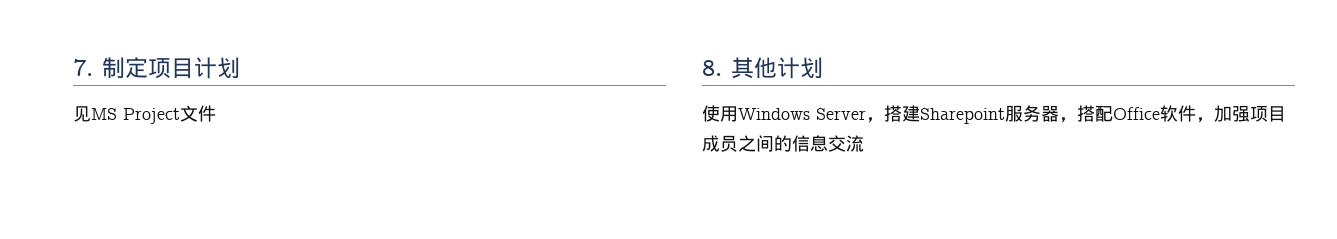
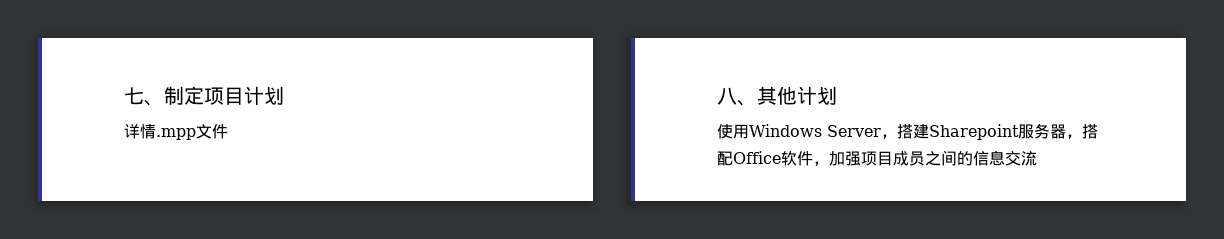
[73,59,93,76] 7. -> [124,87,164,106] 七、
[73,106,180,124] 见MS Project -> [124,124,196,140] 详情.mpp
[702,60,722,76] 8. -> [717,87,757,106] 八、

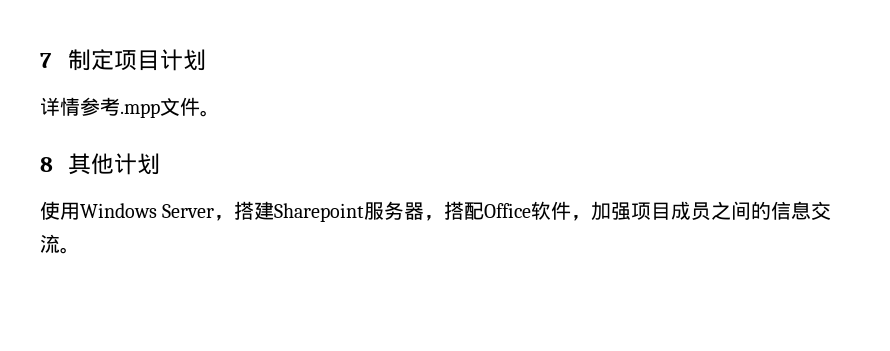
[124,87,164,106] 七、 -> [40,53,52,68] 7
(156, 131) none -> [80,97,120,116] 参考
[717,87,757,106] // 八、 -> [200,110,220,117] [40,157,53,172] 。 // 8
(1037, 158) none -> [60,247,80,254] 。

